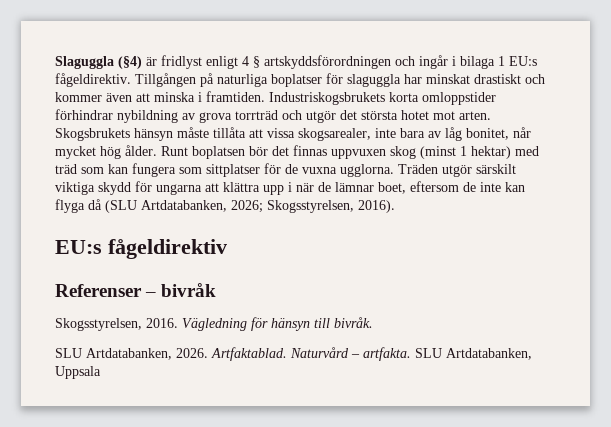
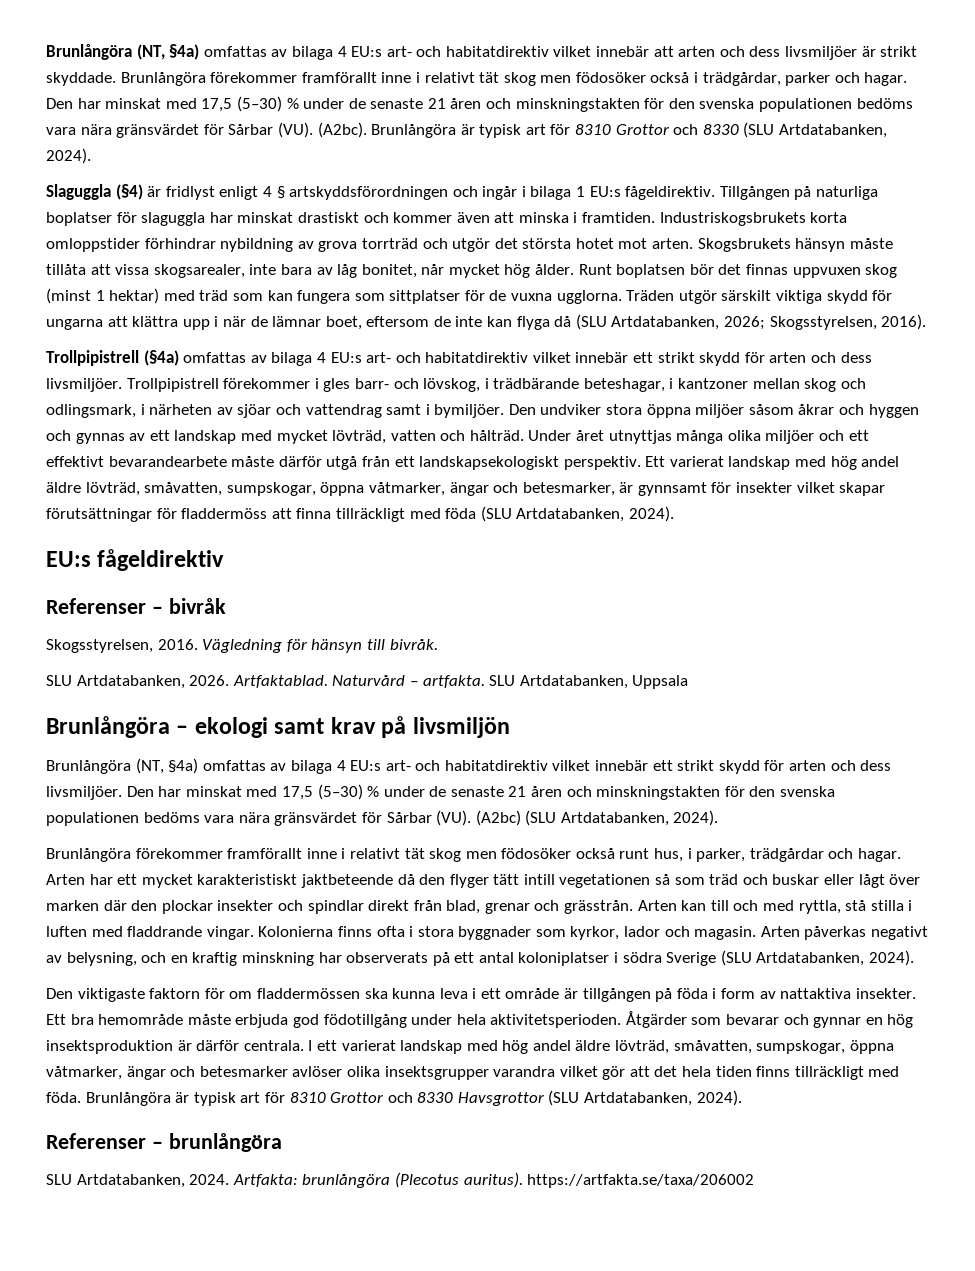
(55, 62) none -> [46,44,918,60] [46,72,908,86] [46,96,913,112] [46,122,888,138] [46,148,91,164] Brunlångöra (NT, §4a) omfattas av bilaga 4 EU:s art- och habitatdirektiv vilket innebär att arten och dess livsmiljöer är strikt skyddade. Brunlångöra förekommer framförallt inne i relativt tät skog men födosöker också i trädgårdar, parker och hagar. Den har minskat med 17,5 (5–30) % under de senaste 21 åren och minskningstakten för den svenska populationen bedöms vara nära gränsvärdet för Sårbar (VU). (A2bc). Brunlångöra är typisk art för 8310 Grottor och 8330 (SLU Artdatabanken, 2024). //
(395, 206) none -> [46,350,872,366] [46,378,866,392] [46,404,919,418] [46,430,869,444] [46,456,900,470] [46,482,886,496] [46,506,674,522] // Trollpipistrell (§4a) omfattas av bilaga 4 EU:s art- och habitatdirektiv vilket innebär ett strikt skydd för arten och dess livsmiljöer. Trollpipistrell förekommer i gles barr- och lövskog, i trädbärande beteshagar, i kantzoner mellan skog och odlingsmark, i närheten av sjöar och vattendrag samt i bymiljöer. Den undviker stora öppna miljöer såsom åkrar och hyggen och gynnas av ett landskap med mycket lövträd, vatten och hålträd. Under året utnyttjas många olika miljöer och ett effektivt bevarandearbete måste därför utgå från ett landskapsekologiskt perspektiv. Ett varierat landskap med hög andel äldre lövträd, småvatten, sumpskogar, öppna våtmarker, ängar och betesmarker, är gynnsamt för insekter vilket skapar förutsättningar för fladdermöss att finna tillräckligt med föda (SLU Artdatabanken, 2024).
(101, 372) none -> [46,716,510,738] [46,758,892,774] [46,784,836,800] [46,810,719,826] [46,848,902,862] [46,874,921,888] [46,900,913,914] [46,926,929,940] [46,950,915,966] [46,988,916,1002] [46,1011,914,1028] [46,1040,894,1054] [46,1066,900,1080] [46,1090,742,1106] [46,1133,282,1152] [46,1172,755,1188] // Brunlångöra – ekologi samt krav på livsmiljön // Brunlångöra (NT, §4a) omfattas av bilaga 4 EU:s art- och habitatdirektiv vilket innebär ett strikt skydd för arten och dess livsmiljöer. Den har minskat med 17,5 (5–30) % under de senaste 21 åren och minskningstakten för den svenska populationen bedöms vara nära gränsvärdet för Sårbar (VU). (A2bc) (SLU Artdatabanken, 2024). // Brunlångöra förekommer framförallt inne i relativt tät skog men födosöker också runt hus, i parker, trädgårdar och hagar. Arten har ett mycket karakteristiskt jaktbeteende då den flyger tätt intill vegetationen så som träd och buskar eller lågt över marken där den plockar insekter och spindlar direkt från blad, grenar och grässtrån. Arten kan till och med ryttla, stå stilla i luften med fladdrande vingar. Kolonierna finns ofta i stora byggnader som kyrkor, lador och magasin. Arten påverkas negativt av belysning, och en kraftig minskning har observerats på ett antal koloniplatser i södra Sverige (SLU Artdatabanken, 2024). // Den viktigaste faktorn för om fladdermössen ska kunna leva i ett område är tillgången på föda i form av nattaktiva insekter. Ett bra hemområde måste erbjuda god födotillgång under hela aktivitetsperioden. Åtgärder som bevarar och gynnar en hög insektsproduktion är därför centrala. I ett varierat landskap med hög andel äldre lövträd, småvatten, sumpskogar, öppna våtmarker, ängar och betesmarker avlöser olika insektsgrupper varandra vilket gör att det hela tiden finns tillräckligt med föda. Brunlångöra är typisk art för 8310 Grottor och 8330 Havsgrottor (SLU Artdatabanken, 2024). // Referenser – brunlångöra // SLU Artdatabanken, 2024. Artfakta: brunlångöra (Plecotus auritus). https://artfakta.se/taxa/206002

